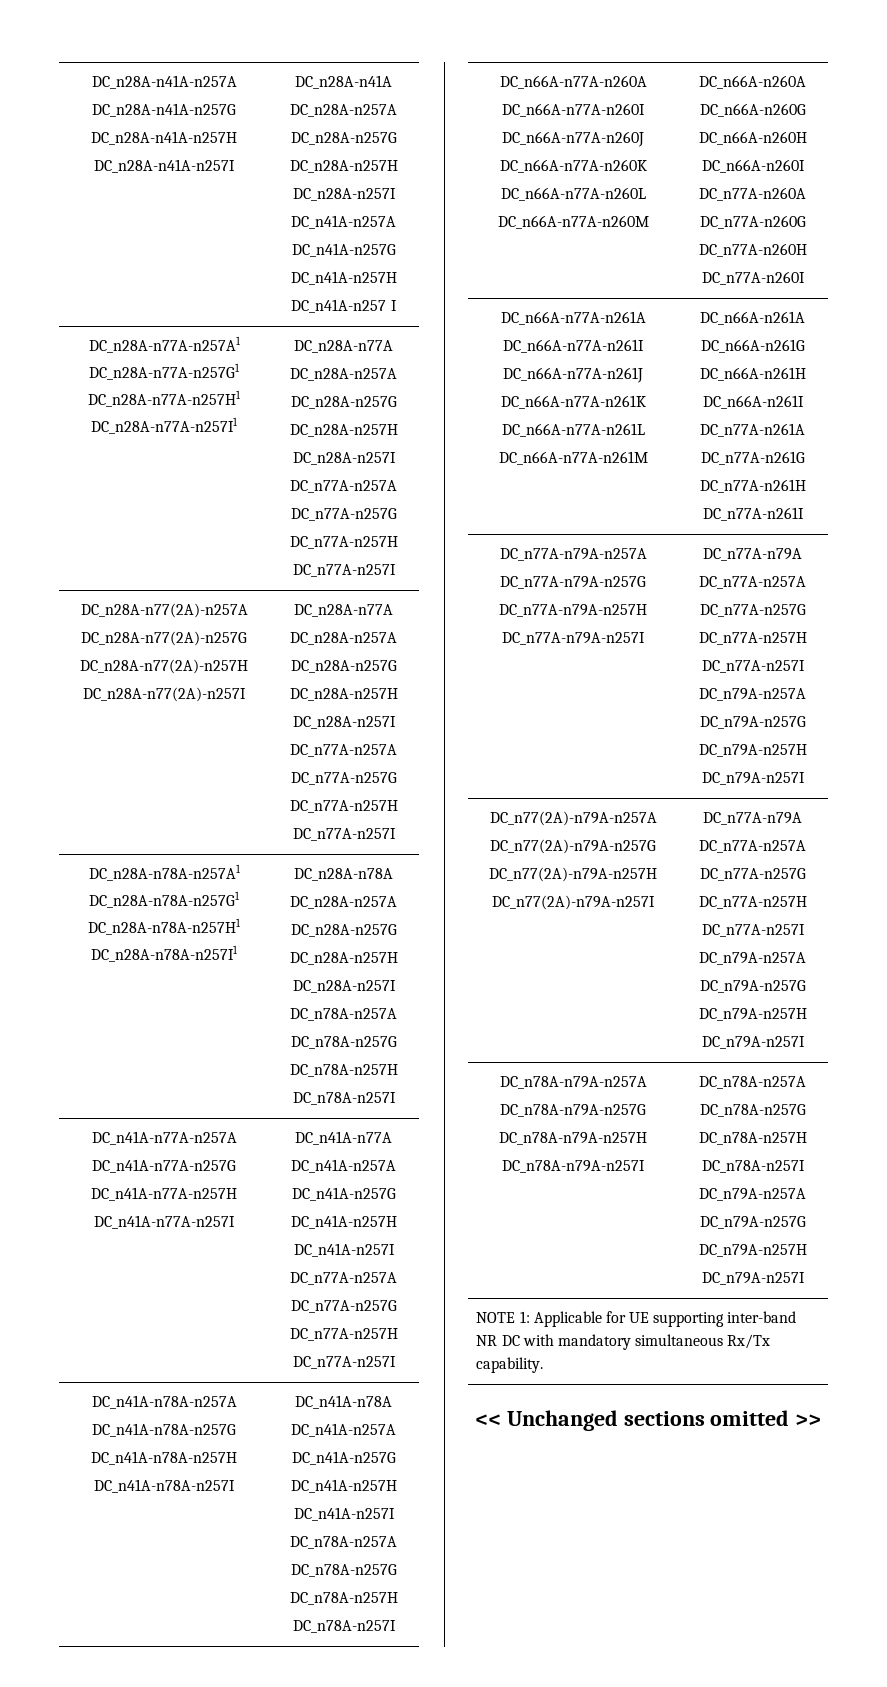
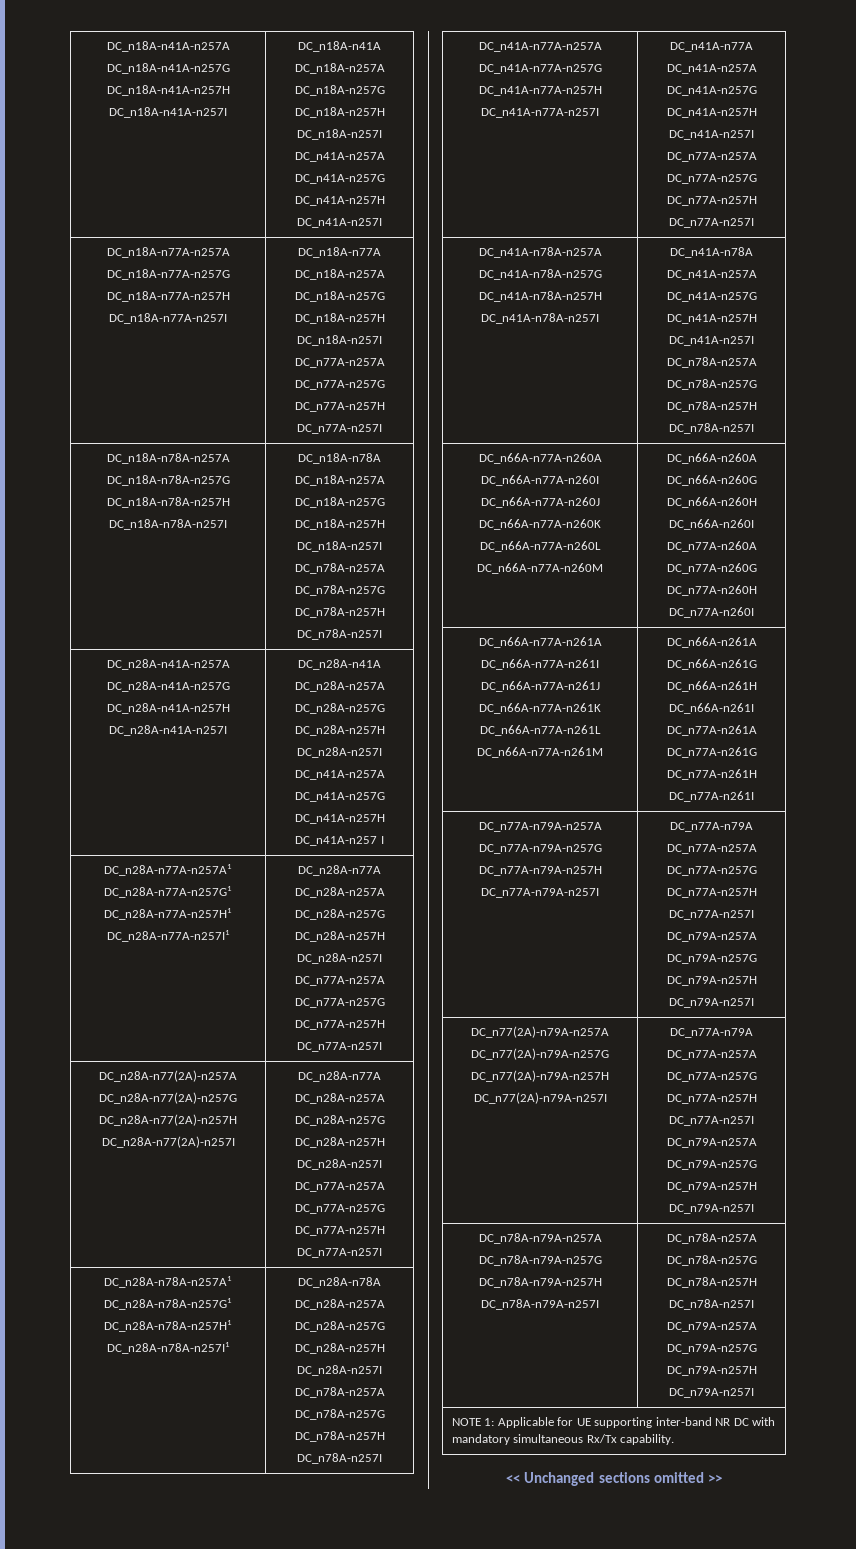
(91, 82) none -> [106,41,230,52] [106,63,230,74] [106,85,230,96] [109,107,227,118] [298,41,381,52] [294,63,385,74] [294,85,385,96] [294,107,385,118] [297,129,382,140] [294,152,385,162] [294,174,385,184] [294,196,385,206] [297,218,382,228] [106,247,230,258] [106,269,230,280] [106,291,230,302] [109,313,227,324] [298,247,381,258] [294,269,385,280] [294,291,385,302] [294,313,385,324] [297,335,382,346] [294,358,385,368] [294,380,385,390] [294,402,385,412] [297,424,382,434] [106,453,230,464] [106,475,230,486] [106,497,230,508] [109,519,227,530] [298,453,381,464] [294,475,385,486] [294,497,385,508] [294,519,385,530] [297,541,382,552] [294,563,385,574] [294,585,385,596] [294,607,385,618] [297,629,382,640] DC_n18A-n41A-n257A // DC_n18A-n41A-n257G // DC_n18A-n41A-n257H // DC_n18A-n41A-n257I | DC_n18A-n41A // DC_n18A-n257A // DC_n18A-n257G // DC_n18A-n257H // DC_n18A-n257I // DC_n41A-n257A // DC_n41A-n257G // DC_n41A-n257H // DC_n41A-n257I // DC_n18A-n77A-n257A // DC_n18A-n77A-n257G // DC_n18A-n77A-n257H // DC_n18A-n77A-n257I | DC_n18A-n77A // DC_n18A-n257A // DC_n18A-n257G // DC_n18A-n257H // DC_n18A-n257I // DC_n77A-n257A // DC_n77A-n257G // DC_n77A-n257H // DC_n77A-n257I // DC_n18A-n78A-n257A // DC_n18A-n78A-n257G // DC_n18A-n78A-n257H // DC_n18A-n78A-n257I | DC_n18A-n78A // DC_n18A-n257A // DC_n18A-n257G // DC_n18A-n257H // DC_n18A-n257I // DC_n78A-n257A // DC_n78A-n257G // DC_n78A-n257H // DC_n78A-n257I //

